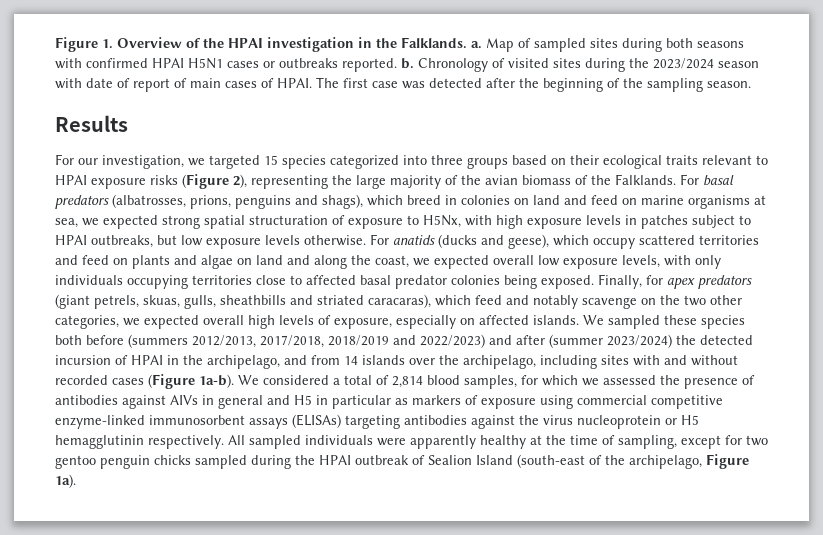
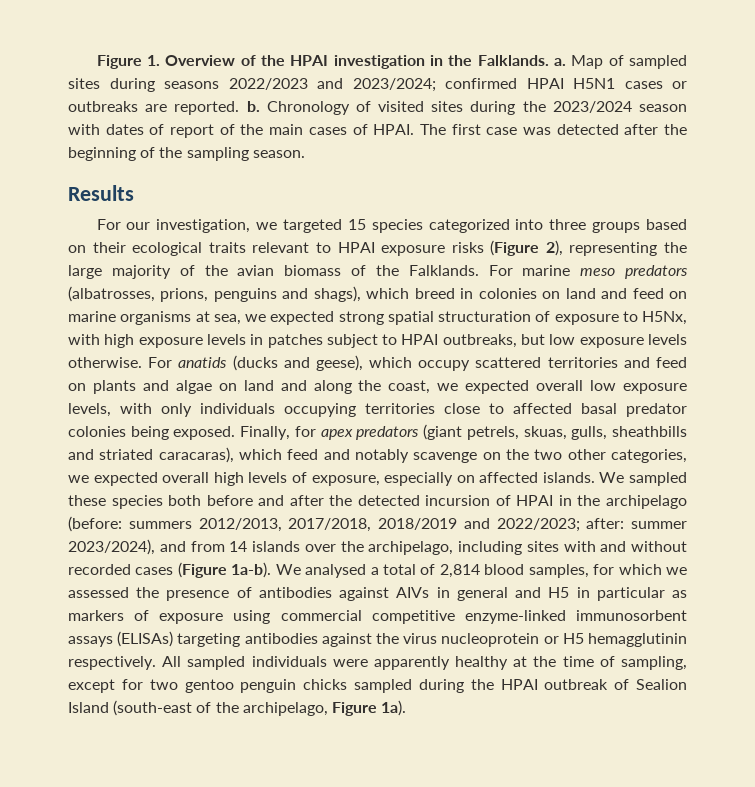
[666,38,744,48] [55,58,82,69] both seasons with -> [164,78,436,92] seasons 2022/2023 and 2023/2024;
(338, 63) none -> [145,104,168,112] are
[86,78,113,88] date -> [105,124,144,135] dates
(187, 83) none -> [240,124,264,135] the
[703,175,734,186] basal -> [522,265,616,276] marine meso
[128,334,672,348] (summers 2012/2013, 2017/2018, 2018/2019 and 2022/2023) and after (summer 2023/2024) -> [258,495,324,506] and after
[207,355,280,369] archipelago, -> [606,495,688,509] [68,516,687,532] [68,539,155,555] archipelago (before: summers 2012/2013, 2017/2018, 2018/2019 and 2022/2023; after: summer 2023/2024),
[263,375,329,385] considered -> [305,564,367,578] analysed

